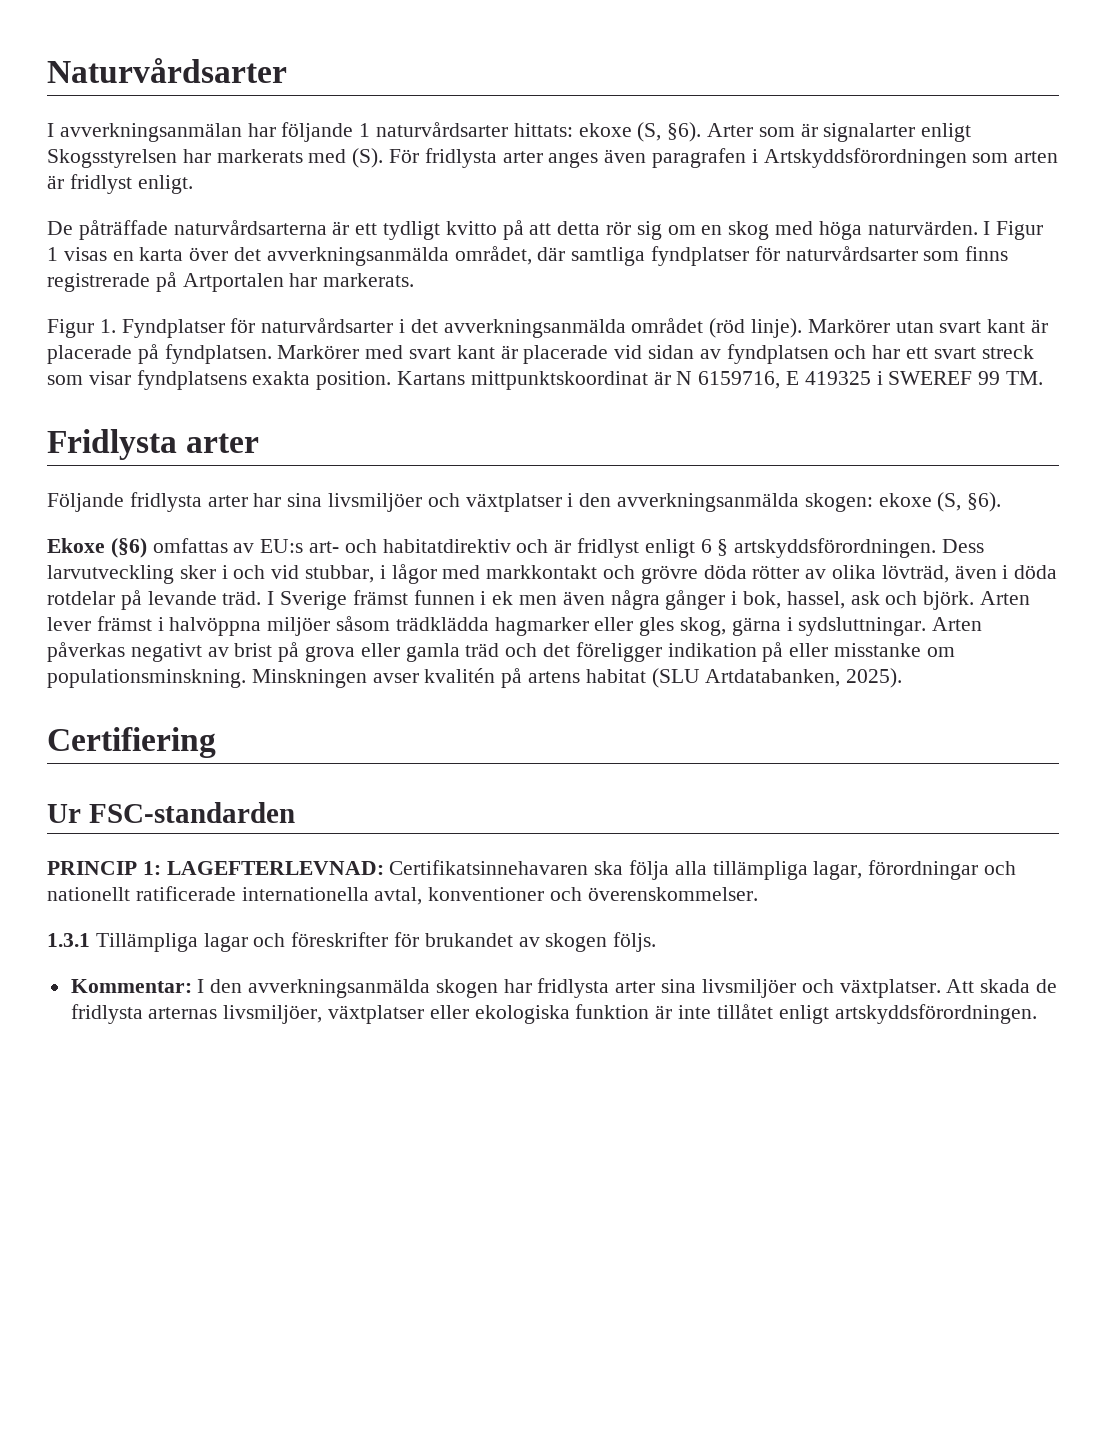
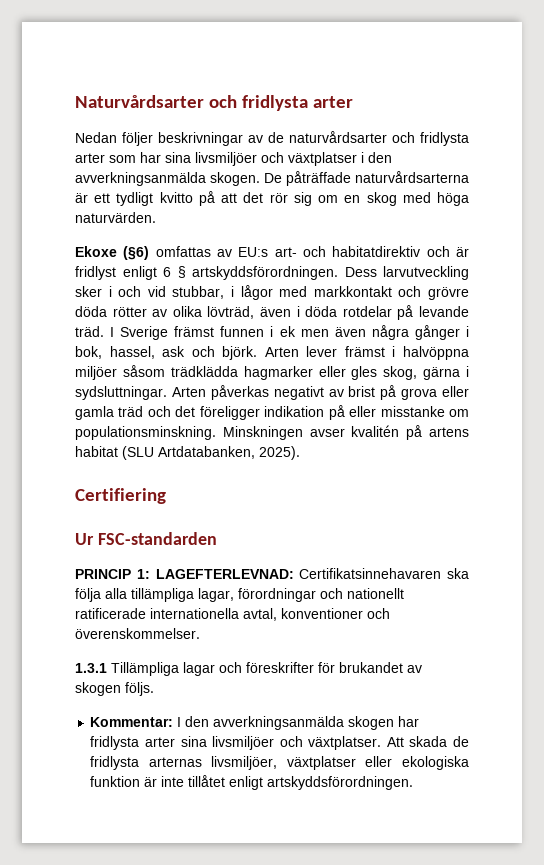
[47,122,972,142] [47,148,1059,168] [47,174,193,194] // I avverkningsanmälan har följande 1 naturvårdsarter hittats: ekoxe (S, §6). Arter som är signalarter enligt Skogsstyrelsen har markerats med (S). För fridlysta arter anges även paragrafen i Artskyddsförordningen som arten är fridlyst enligt. // -> [208,95,353,111] [75,131,469,146] [75,152,392,166] [75,172,260,186] och fridlysta arter // Nedan följer beskrivningar av de naturvårdsarter och fridlysta arter som har sina livsmiljöer och växtplatser i den avverkningsanmälda skogen.
[557,221,601,235] detta -> [243,192,264,203] det
[983,221,1044,240] [47,246,1009,266] [47,272,415,292] [47,318,1049,338] [47,344,1034,364] [47,370,1044,390] [47,429,260,460] [47,492,1002,512] I Figur 1 visas en karta över det avverkningsanmälda området, där samtliga fyndplatser för naturvårdsarter som finns registrerade på Artportalen har markerats. // Figur 1. Fyndplatser för naturvårdsarter i det avverkningsanmälda området (röd linje). Markörer utan svart kant är placerade på fyndplatsen. Markörer med svart kant är placerade vid sidan av fyndplatsen och har ett svart streck som visar fyndplatsens exakta position. Kartans mittpunktskoordinat är N 6159716, E 419325 i SWEREF 99 TM. // Fridlysta arter // Följande fridlysta arter har sina livsmiljöer och växtplatser i den avverkningsanmälda skogen: ekoxe (S, §6). -> (156, 217) none

